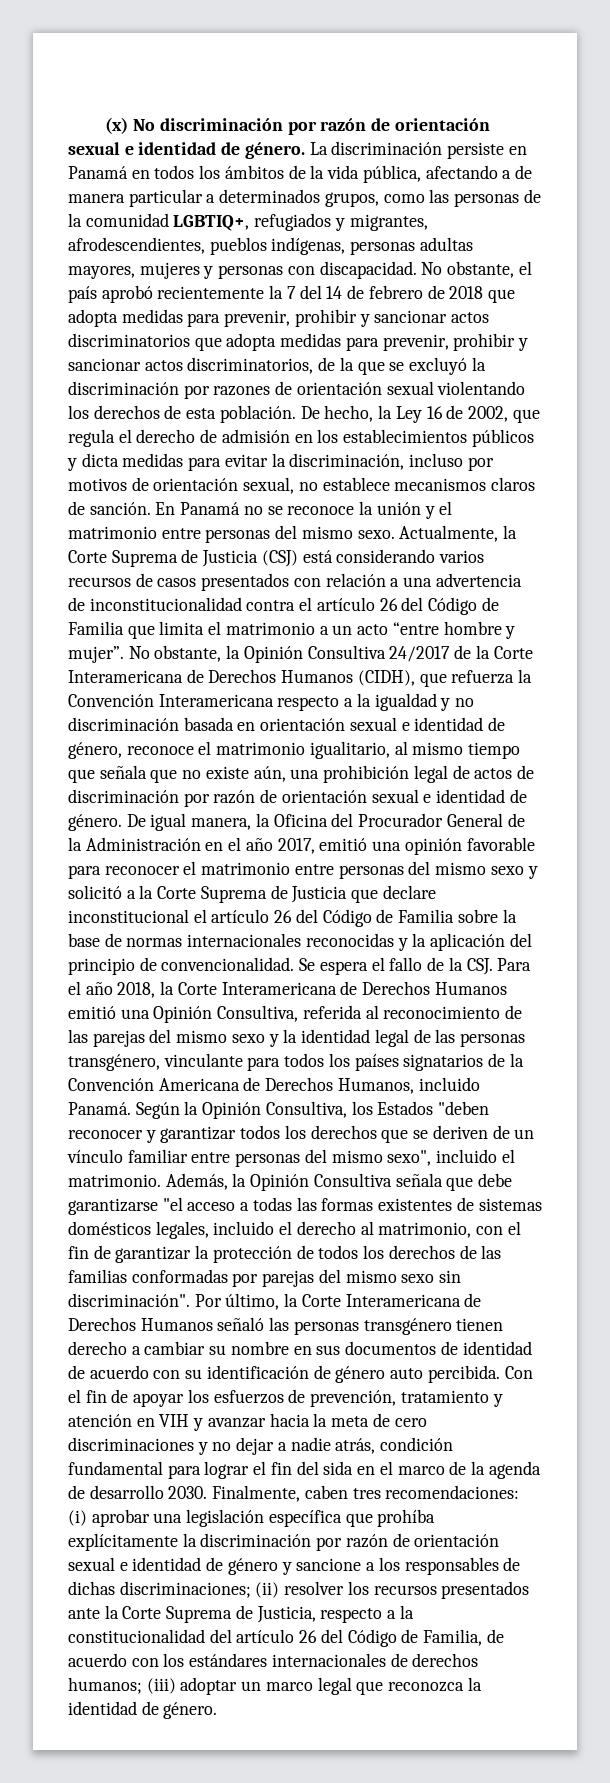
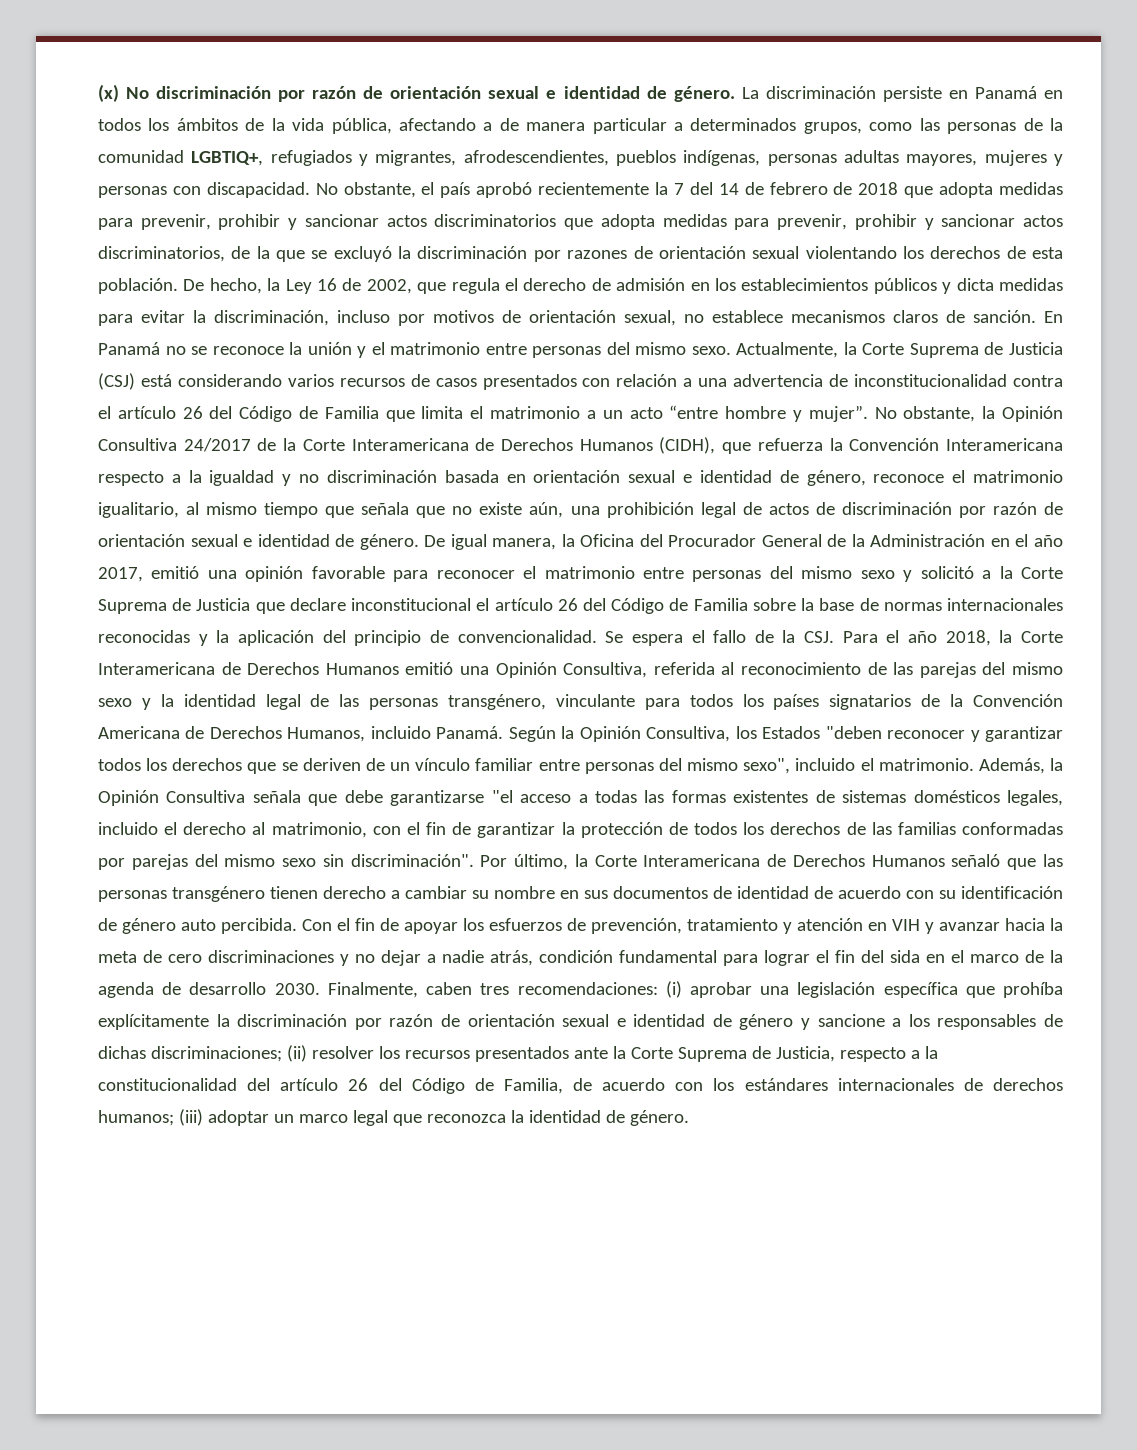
(265, 1324) none -> [1007,858,1037,870] que

